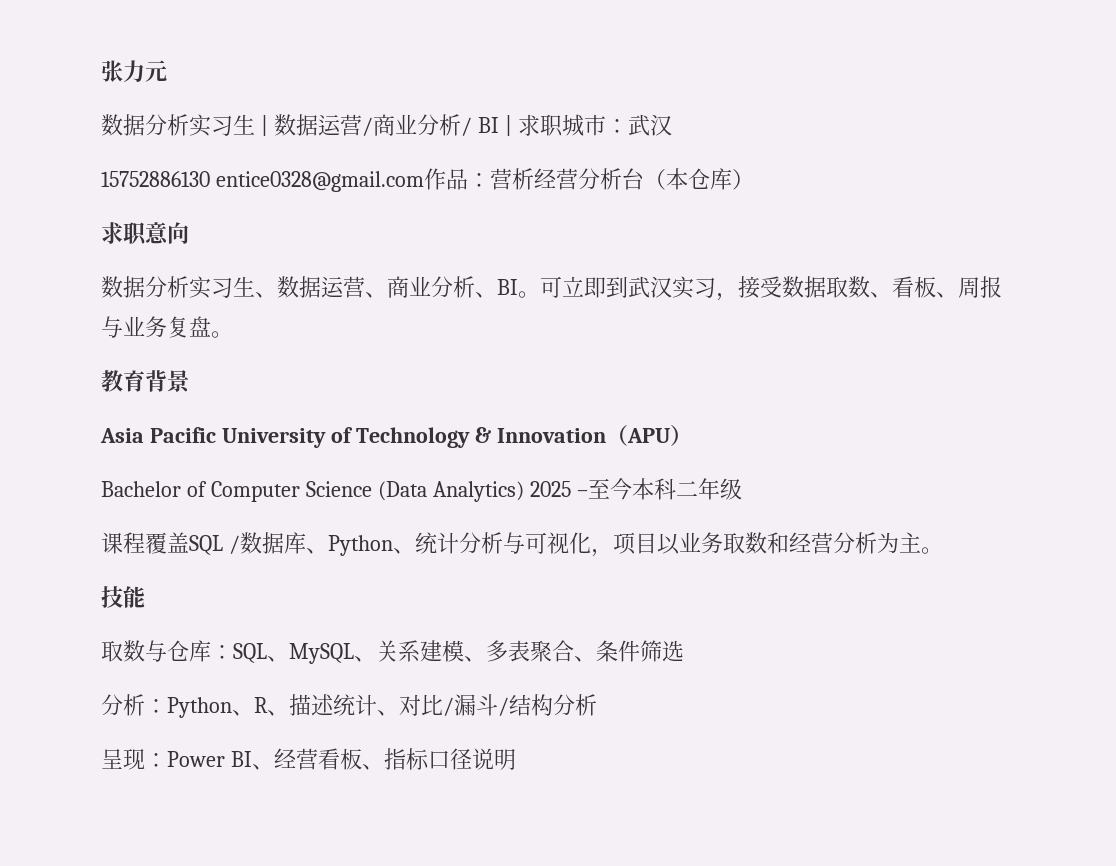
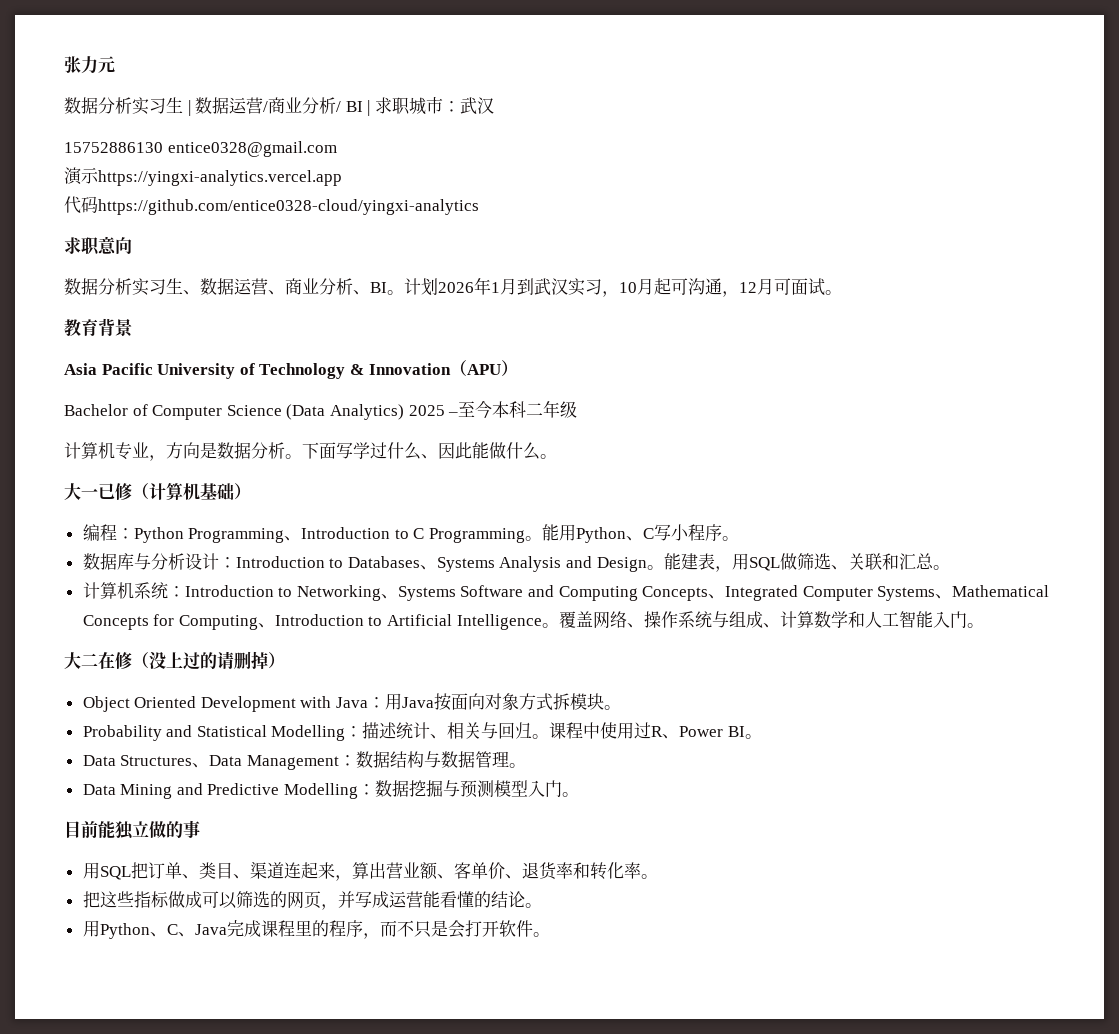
[423,168,754,190] 作品：营析经营分析台（本仓库） -> [64,167,342,186] [64,196,479,215] // 演示https://yingxi-analytics.vercel.app // 代码https://github.com/entice0328-cloud/yingxi-analytics
[540,276,1002,301] [101,316,211,338] 可立即到武汉实习，接受数据取数、看板、周报与业务复盘 -> [404,277,825,297] 计划2026年1月到武汉实习，10月起可沟通，12月可面试
[101,532,943,557] [101,586,145,608] [101,640,684,664] [101,694,597,718] [101,748,516,770] 课程覆盖SQL /数据库、Python、统计分析与可视化，项目以业务取数和经营分析为主。 // 技能 // 取数与仓库：SQL、MySQL、关系建模、多表聚合、条件筛选 // 分析：Python、R、描述统计、对比/漏斗/结构分析 // 呈现：Power BI、经营看板、指标口径说明 -> [64,442,557,461] [64,482,251,500] [82,524,740,543] [82,553,950,572] [82,582,1050,601] [82,611,984,630] [64,651,285,670] [82,693,622,712] [82,722,763,741] [82,751,526,770] [82,780,580,799] [64,820,200,840] [82,862,658,881] [82,891,542,910] [82,920,550,939] 计算机专业，方向是数据分析。下面写学过什么、因此能做什么。 // 大一已修（计算机基础） // 编程：Python Programming、Introduction to C Programming。能用Python、C写小程序。 // 数据库与分析设计：Introduction to Databases、Systems Analysis and Design。能建表，用SQL做筛选、关联和汇总。 // 计算机系统：Introduction to Networking、Systems Software and Computing Concepts、Integrated Computer Systems、Mathematical Concepts for Computing、Introduction to Artificial Intelligence。覆盖网络、操作系统与组成、计算数学和人工智能入门。 // 大二在修（没上过的请删掉） // Object Oriented Development with Java：用Java按面向对象方式拆模块。 // Probability and Statistical Modelling：描述统计、相关与回归。课程中使用过R、Power BI。 // Data Structures、Data Management：数据结构与数据管理。 // Data Mining and Predictive Modelling：数据挖掘与预测模型入门。 // 目前能独立做的事 // 用SQL把订单、类目、渠道连起来，算出营业额、客单价、退货率和转化率。 // 把这些指标做成可以筛选的网页，并写成运营能看懂的结论。 // 用Python、C、Java完成课程里的程序，而不只是会打开软件。

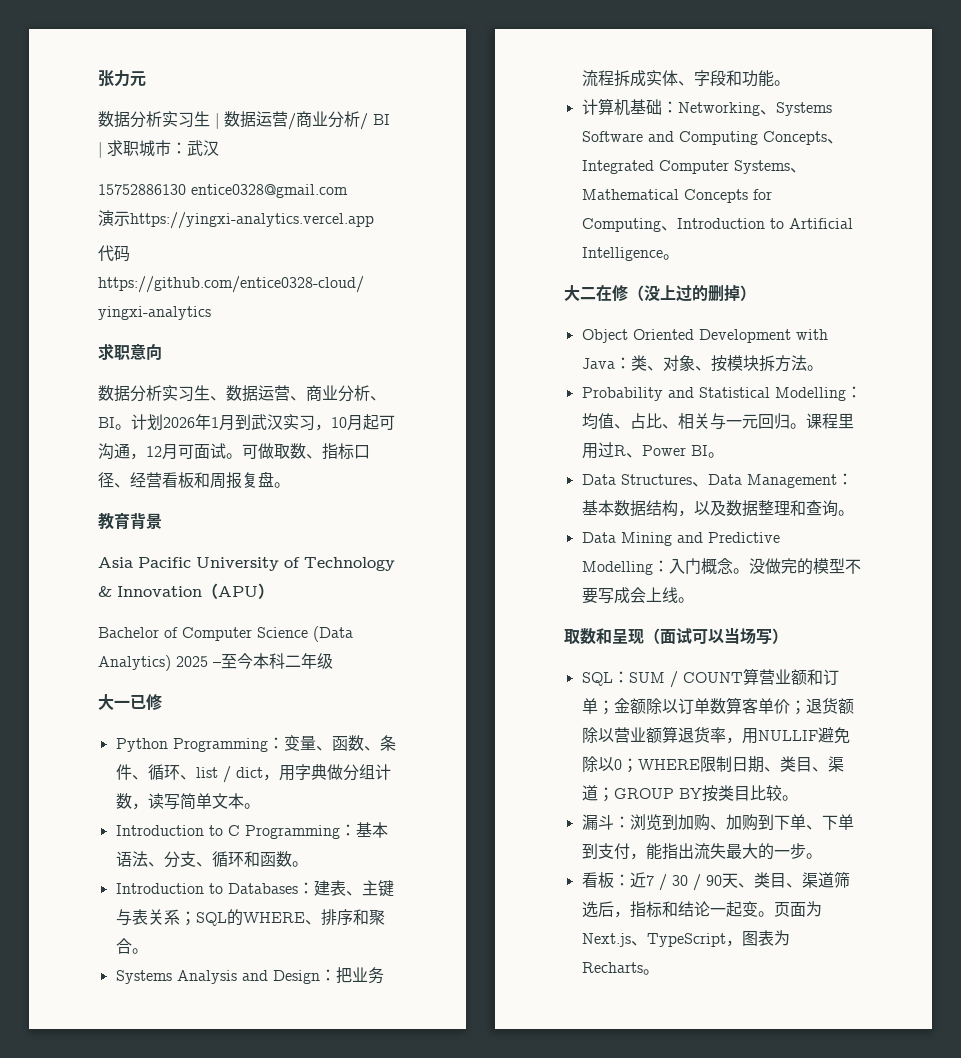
(842, 292) none -> [242,443,370,460] [98,471,290,489] 可做取数、指标口径、经营看板和周报复盘。
[64,442,557,461] [64,482,251,500] [82,524,740,543] [82,553,950,572] [82,582,293,599] 计算机专业，方向是数据分析。下面写学过什么、因此能做什么。 // 大一已修（计算机基础） // 编程：Python Programming、Introduction to C Programming。能用Python、C写小程序。 // 数据库与分析设计：Introduction to Databases、Systems Analysis and Design。能建表，用SQL做筛选、关联和汇总。 // 计算机系统：Introduction to -> [98,694,162,710] [115,735,396,752] [115,764,391,783] [115,793,260,810] [115,822,388,839] [115,851,308,868] [115,880,394,897] [115,909,385,926] [115,938,148,954] [115,967,384,984] [581,70,790,87] [581,98,678,116] 大一已修 // Python Programming：变量、函数、条件、循环、list / dict，用字典做分组计数，读写简单文本。 // Introduction to C Programming：基本语法、分支、循环和函数。 // Introduction to Databases：建表、主键与表关系；SQL的WHERE、排序和聚合。 // Systems Analysis and Design：把业务流程拆成实体、字段和功能。 // 计算机基础：
[558,611,984,629] 覆盖网络、操作系统与组成、计算数学和人工智能入门。 -> (679, 257) none
[217,651,234,670] 请 -> (708, 293) none
[385,693,605,711] 用Java按面向对象方式拆模块 -> [630,355,807,372] 类、对象、按模块拆方法
[362,722,431,739] 描述统计 -> [581,413,662,430] 均值、占比
(499, 730) none -> [725,414,758,429] 一元
[583,722,618,739] 中使 -> [837,413,854,429] 里
(356, 760) none -> [581,500,614,516] 基本
[423,751,509,768] 与数据管理 -> [677,500,838,517] ，以及数据整理和查询
[375,780,580,798] [64,820,200,840] [82,862,658,881] [82,891,542,910] [82,920,533,939] 数据挖掘与预测模型入门。 // 目前能独立做的事 // 用SQL把订单、类目、渠道连起来，算出营业额、客单价、退货率和转化率。 // 把这些指标做成可以筛选的网页，并写成运营能看懂的结论。 // 用Python、C、Java完成课程里的程序，而不只是会打开软件 -> [668,558,861,575] [581,587,694,604] [564,628,788,645] [581,668,839,688] [581,697,854,715] [581,726,850,744] [581,756,844,773] [581,785,798,802] [581,814,854,831] [581,843,822,860] [581,871,850,891] [581,901,822,918] [581,930,790,947] [581,962,643,973] 入门概念。没做完的模型不要写成会上线。 // 取数和呈现（面试可以当场写） // SQL：SUM / COUNT算营业额和订单；金额除以订单数算客单价；退货额除以营业额算退货率，用NULLIF避免除以0；WHERE限制日期、类目、渠道；GROUP BY按类目比较。 // 漏斗：浏览到加购、加购到下单、下单到支付，能指出流失最大的一步。 // 看板：近7 / 30 / 90天、类目、渠道筛选后，指标和结论一起变。页面为Next.js、TypeScript，图表为Recharts

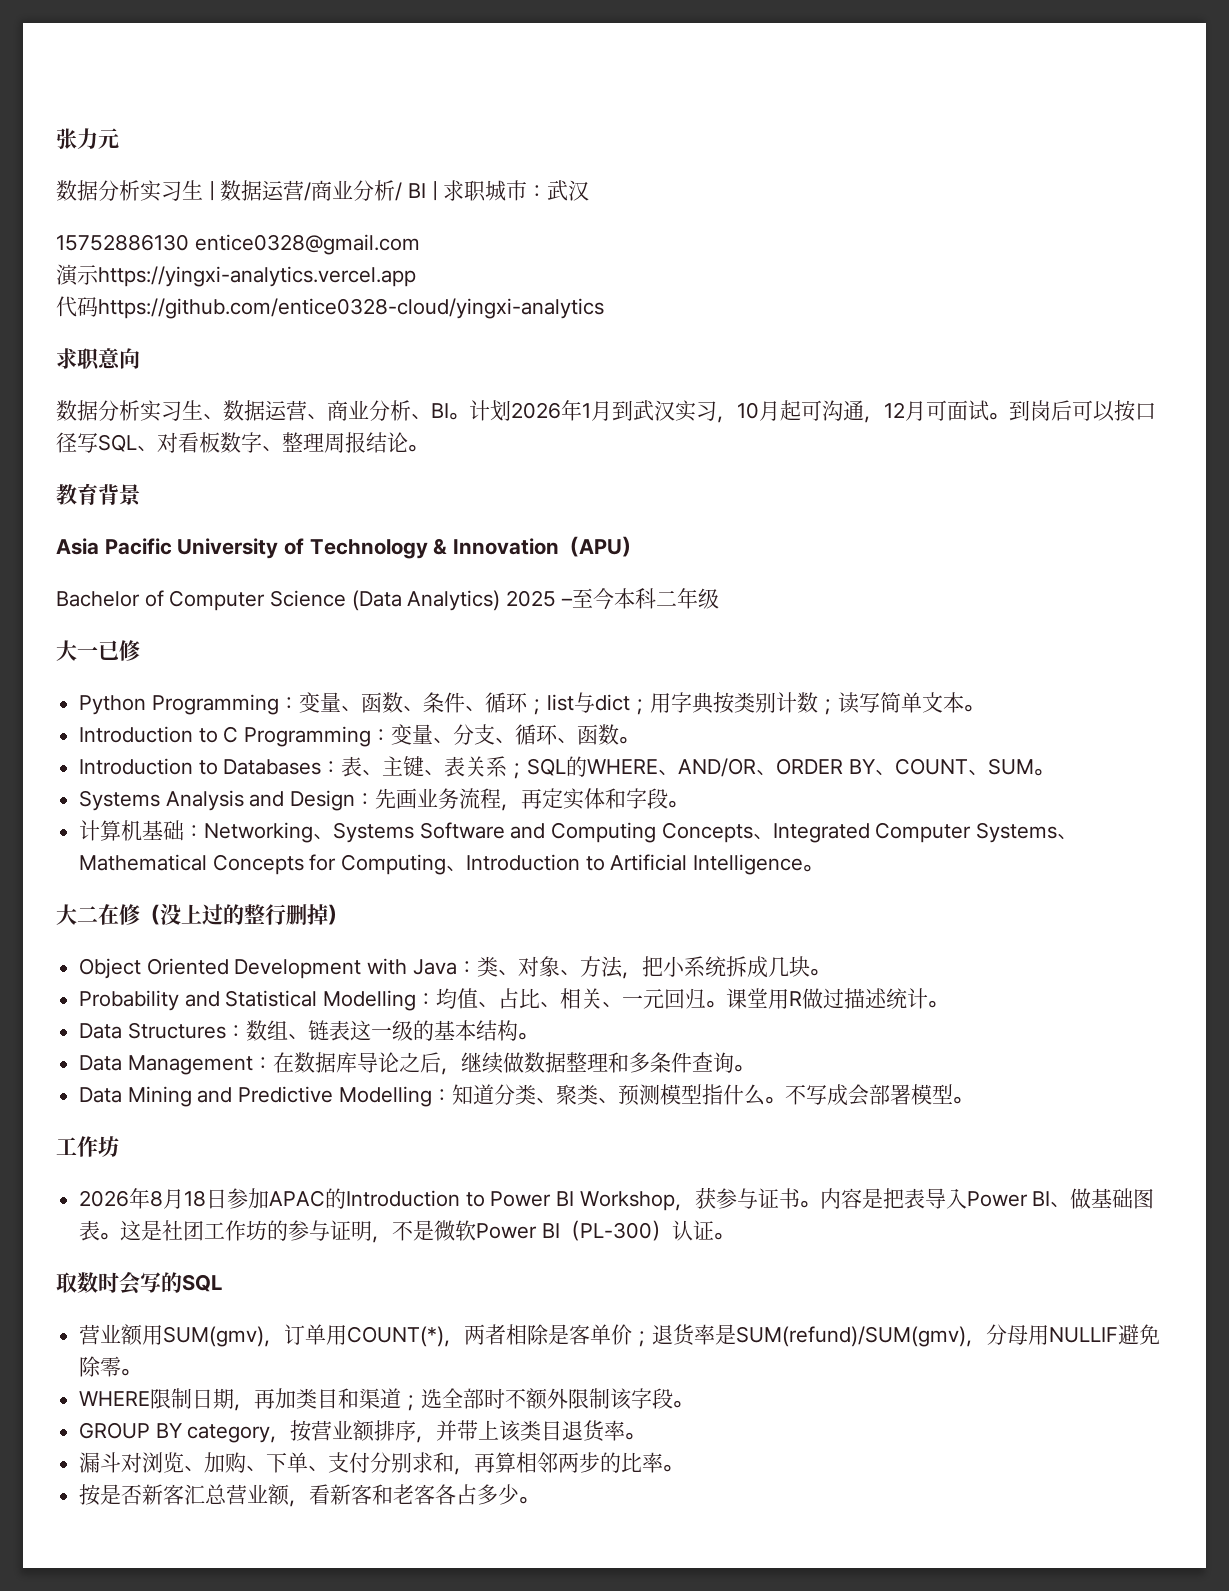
[242,443,370,460] [98,471,274,489] 可做取数、指标口径、经营看板和周报复盘 -> [1009,400,1156,422] [56,432,408,453] 到岗后可以按口径写SQL、对看板数字、整理周报结论
[179,764,391,783] [115,793,148,810] 、list / dict，用字典做分组计数， -> [526,692,838,715] ；list与dict；用字典按类别计数；
[355,822,388,838] [115,851,148,867] 基本语法 -> [391,724,434,745] 变量
[243,851,260,867] 和 -> [557,737,578,744] 、
[313,880,330,896] 建 -> (342, 767) none
[115,909,132,926] 与 -> [424,769,445,776] 、
[320,909,385,926] [115,938,132,954] 排序和聚合 -> [678,758,1035,777] AND/OR、ORDER BY、COUNT、SUM
[335,967,352,984] 把 -> [375,788,418,809] 先画
[613,70,774,87] 拆成实体、字段和功能 -> [501,788,669,811] ，再定实体和字段
(708, 293) none -> [244,904,286,925] 整行
[710,355,807,372] 按模块拆方法 -> [579,956,810,979] 方法，把小系统拆成几块
[709,413,726,430] 与 -> [602,1001,623,1008] 、
[821,413,854,429] [581,442,724,459] [581,473,853,488] [581,500,726,517] 程里用过R、Power BI。 // Data Structures、Data Management：基本数据结构，以及 -> [747,988,949,1009] [79,1020,538,1041] [79,1052,524,1075] 堂用R做过描述统计。 // Data Structures：数组、链表这一级的基本结构。 // Data Management：在数据库导论之后，继续做
(806, 508) none -> [628,1052,692,1073] 多条件
[668,558,861,575] [581,587,694,604] [564,628,788,645] [581,668,839,688] [581,697,854,715] [581,726,742,744] 入门概念。没做完的模型不要写成会上线。 // 取数和呈现（面试可以当场写） // SQL：SUM / COUNT算营业额和订单；金额除以订单数算客单价；退货额除以营业额算退货率， -> [451,1084,973,1106] [56,1136,119,1157] [79,1187,1155,1211] [79,1220,734,1243] [56,1271,222,1295] [79,1324,1029,1347] 知道分类、聚类、预测模型指什么。不写成会部署模型。 // 工作坊 // 2026年8月18日参加APAC的Introduction to Power BI Workshop，获参与证书。内容是把表导入Power BI、做基础图表。这是社团工作坊的参与证明，不是微软Power BI（PL-300）认证。 // 取数时会写的SQL // 营业额用SUM(gmv)，订单用COUNT(*)，两者相除是客单价；退货率是SUM(refund)/SUM(gmv)，分母
[597,757,638,773] 以0； -> [100,1356,142,1377] 零。 //
[763,756,844,772] [581,785,798,802] [581,814,854,831] [581,843,822,860] [581,871,850,891] [581,901,822,918] [581,930,790,947] [581,962,643,973] 、类目、渠道；GROUP BY按类目比较。 // 漏斗：浏览到加购、加购到下单、下单到支付，能指出流失最大的一步。 // 看板：近7 / 30 / 90天、类目、渠道筛选后，指标和结论一起变。页面为Next.js、TypeScript，图表为Recharts -> [234,1388,694,1411] [79,1420,646,1443] [79,1452,684,1475] [79,1484,520,1507] ，再加类目和渠道；选全部时不额外限制该字段。 // GROUP BY category，按营业额排序，并带上该类目退货率。 // 漏斗对浏览、加购、下单、支付分别求和，再算相邻两步的比率。 // 按是否新客汇总营业额，看新客和老客各占多少

